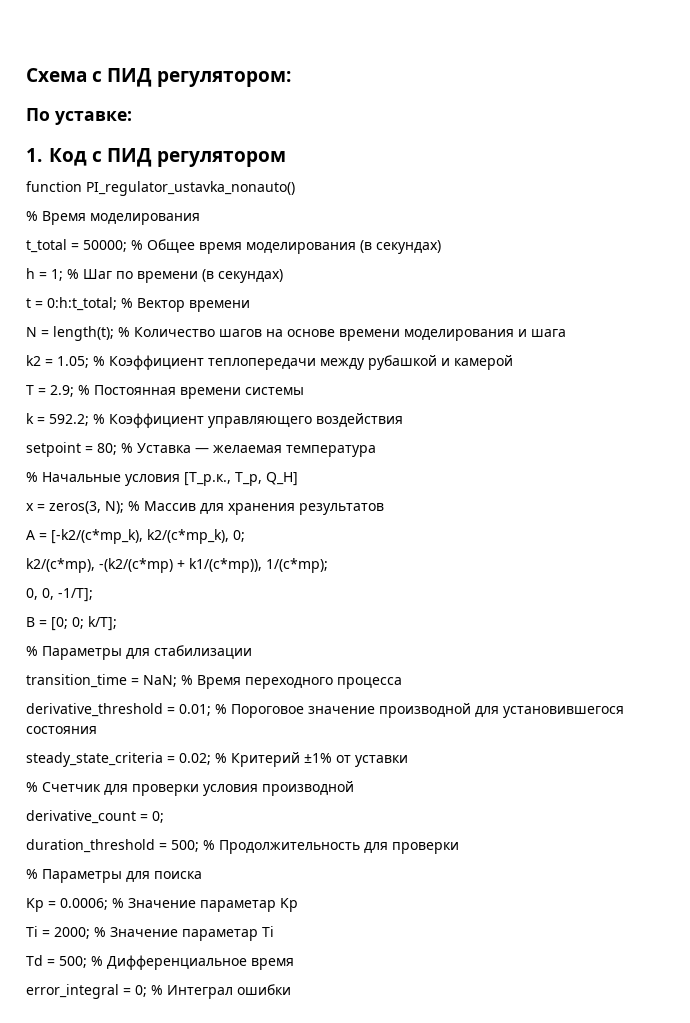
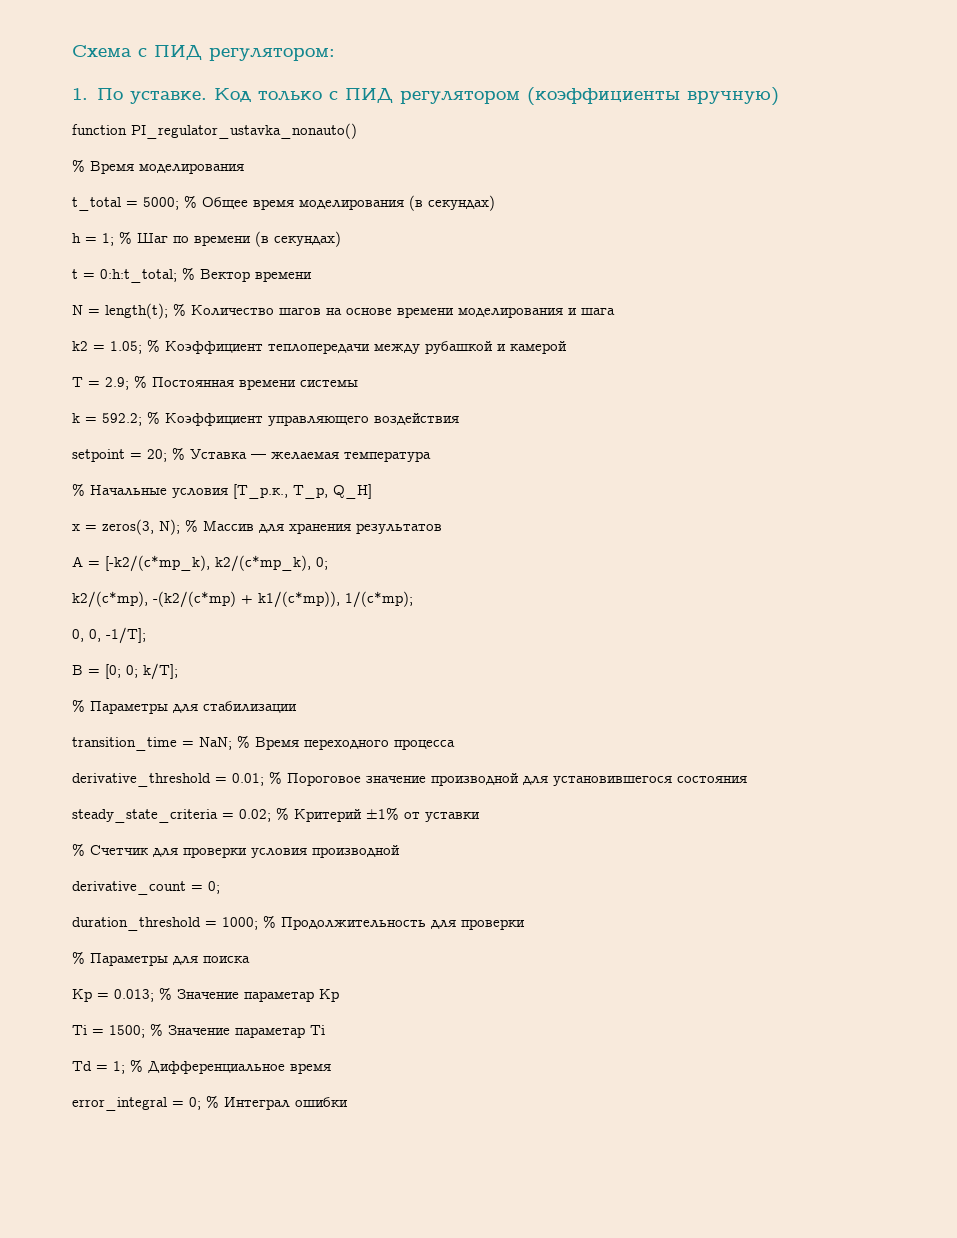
[26,108,132,125] [26,148,87,166] По уставке: // 1. Код -> [72,88,322,104] 1. По уставке. Код только
(287, 159) none -> [526,87,779,106] (коэффициенты вручную)
[83,240,127,252] 50000; -> [143,197,179,210] 5000;
[97,443,117,455] 80; -> [147,449,167,462] 20;
[171,840,199,852] 500; -> [222,917,258,930] 1000;
[60,898,108,910] 0.0006; -> [114,989,154,1002] 0.013;
[54,927,90,939] 2000; -> [109,1025,145,1038] 1500;
[59,956,87,968] 500; -> [113,1061,125,1074] 1;

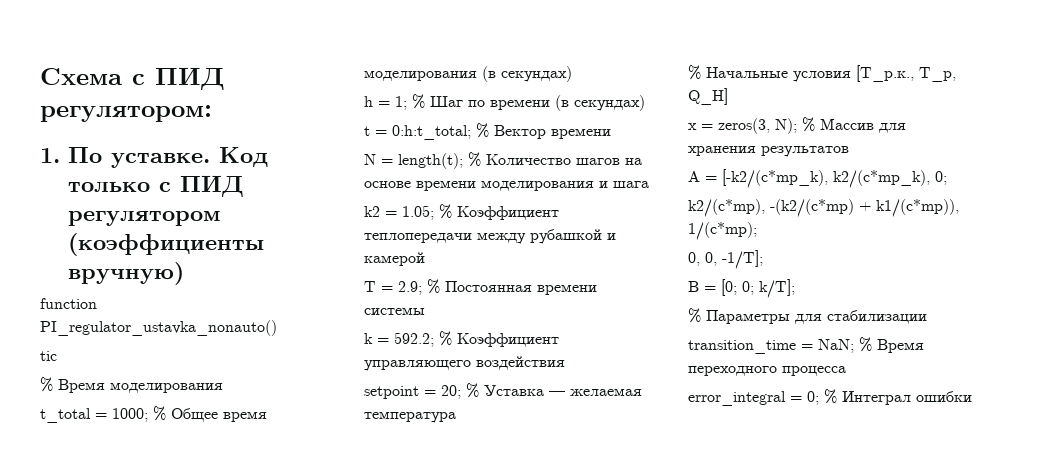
(357, 131) none -> [40,351,57,361] // tic
[143,197,179,210] 5000; -> [112,408,148,422] 1000;
[72,771,747,787] [72,807,480,823] [72,843,400,858] [72,881,220,895] [72,915,525,931] [72,951,250,966] [72,987,339,1002] [72,1023,325,1038] [72,1059,331,1074] // derivative_threshold = 0.01; % Пороговое значение производной для установившегося состояния // steady_state_criteria = 0.02; % Критерий ±1% от уставки // % Счетчик для проверки условия производной // derivative_count = 0; // duration_threshold = 1000; % Продолжительность для проверки // % Параметры для поиска // Kp = 0.013; % Значение параметар Kp // Ti = 1500; % Значение параметар Ti // Td = 1; % Дифференциальное время -> (846, 371) none

